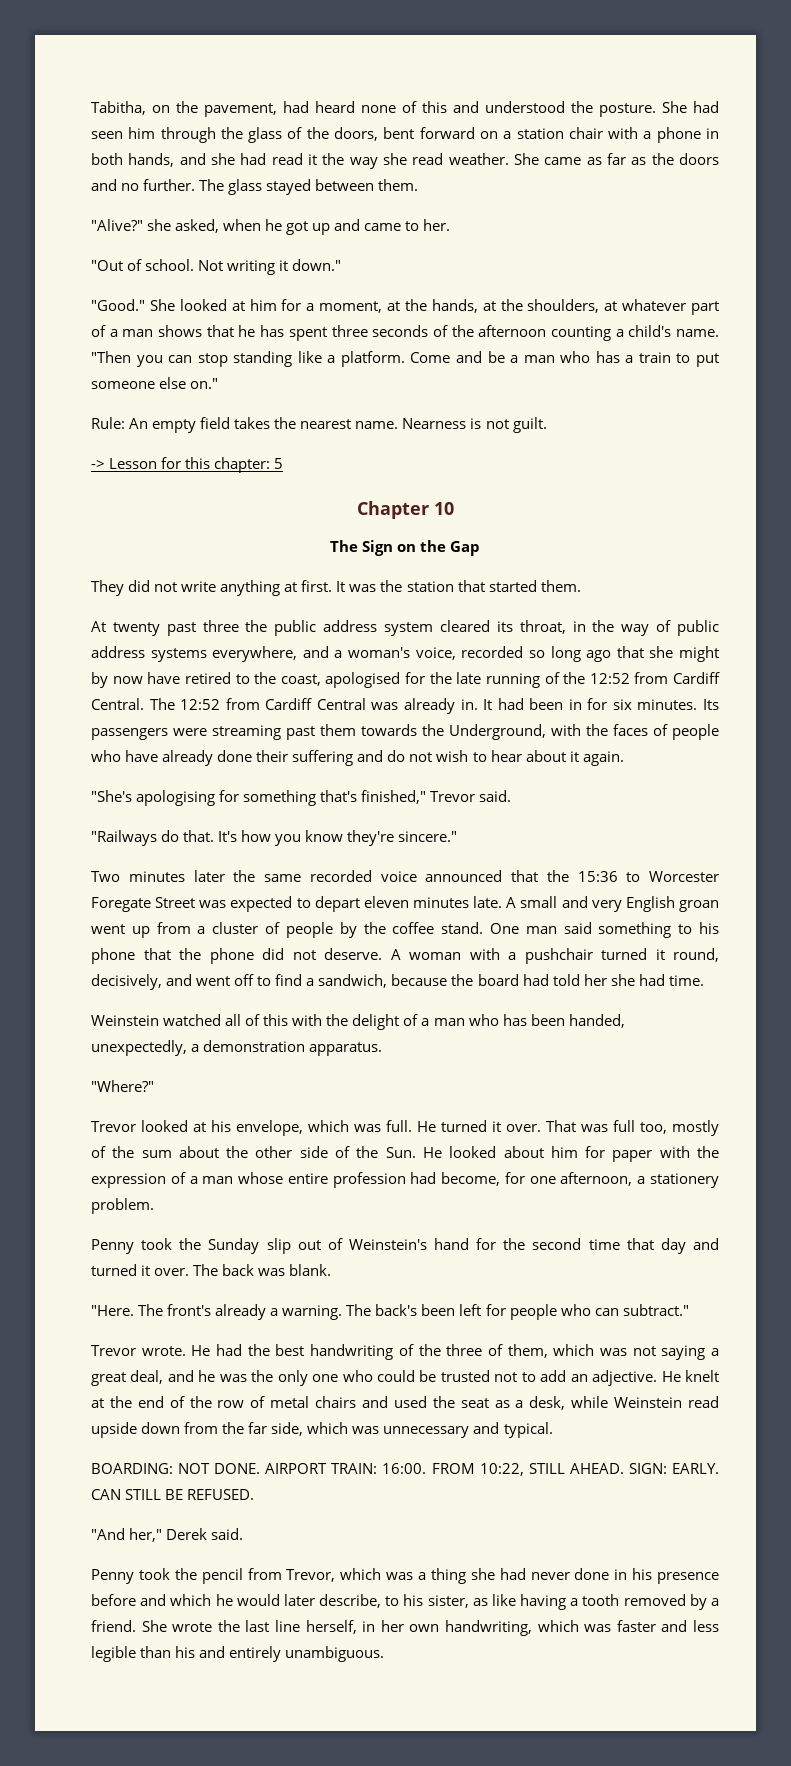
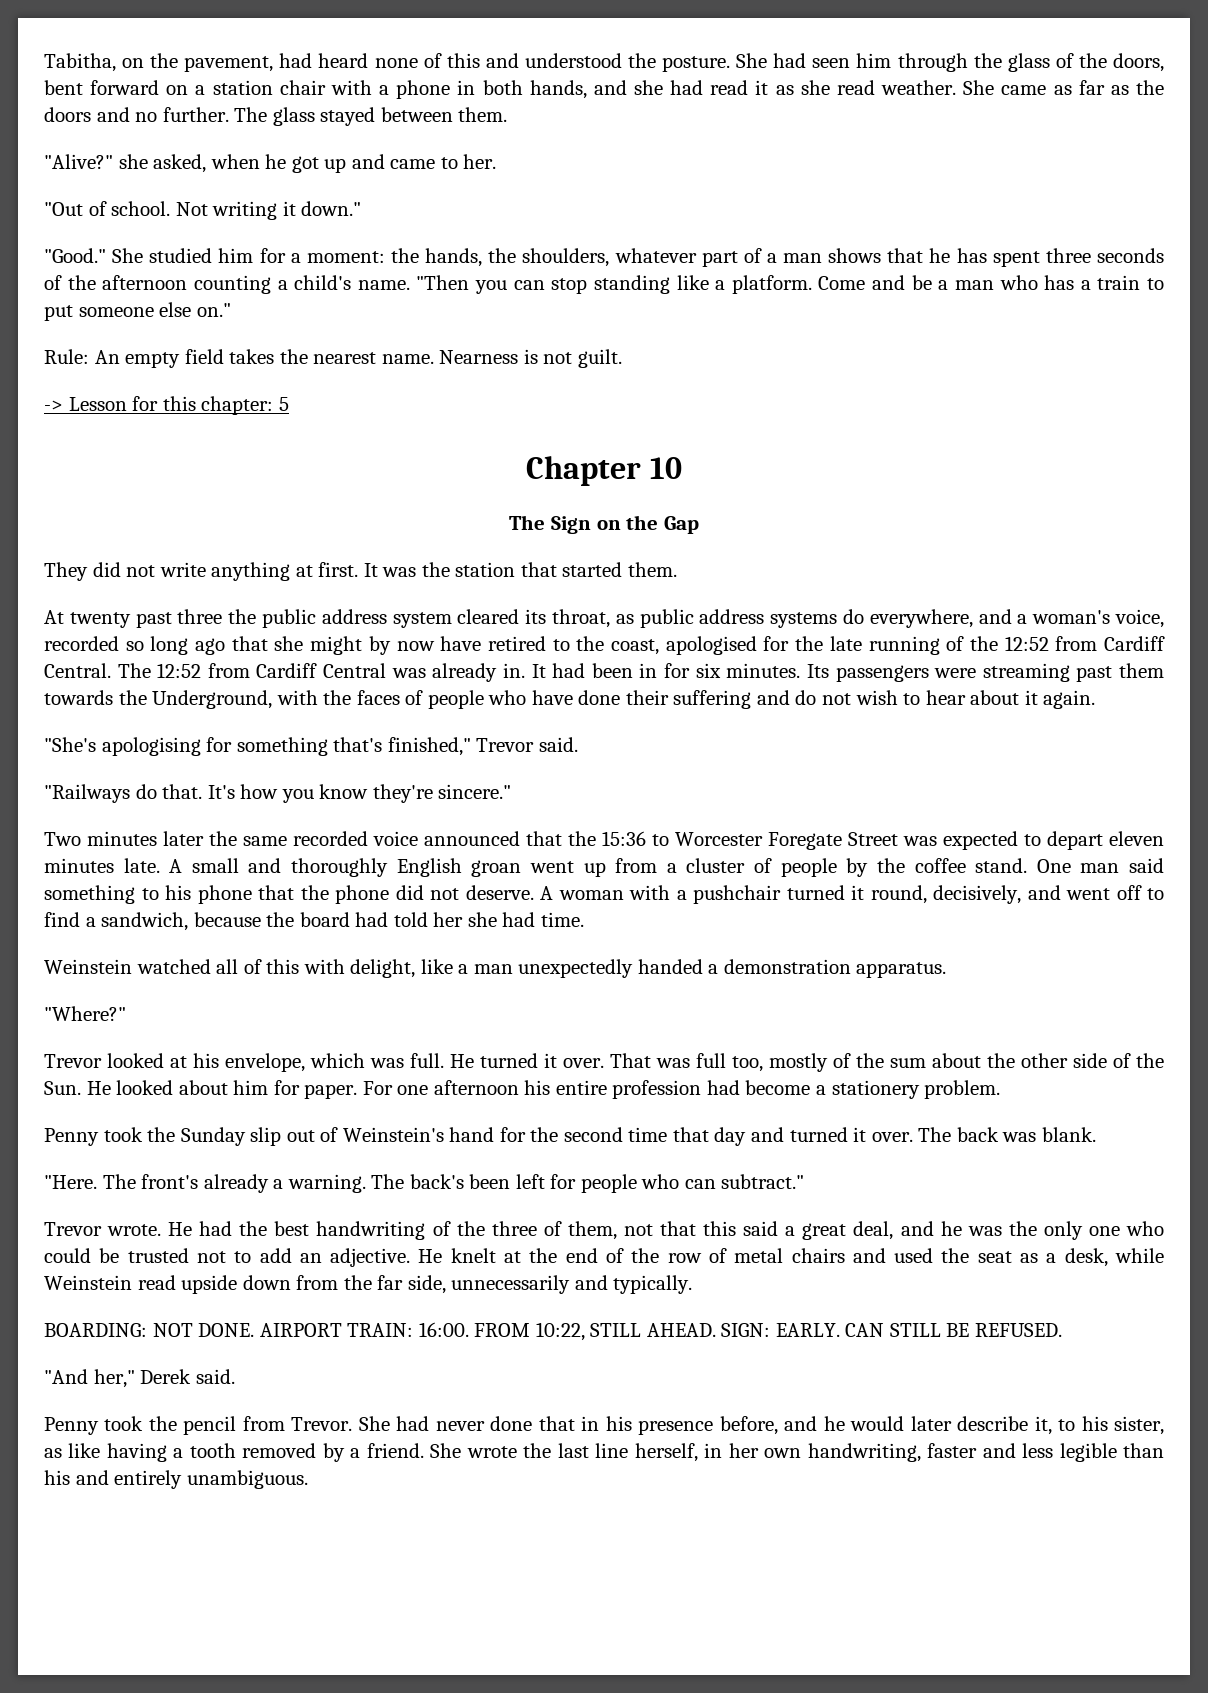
[322,153,378,169] the way -> [775,85,794,95] as
[179,299,245,311] looked at -> [149,248,213,263] studied
[319,301,400,313] moment, at -> [306,251,385,263] moment:
[482,301,496,311] at -> (483, 257) none
[604,301,618,311] at -> (610, 257) none
[572,620,672,636] in the way of -> [615,614,634,624] as
(207, 655) none -> [842,609,864,624] do
[162,750,214,766] already -> (573, 697) none
[591,900,622,912] very -> [291,858,389,877] thoroughly
[326,1014,625,1030] [91,1040,187,1056] the delight of a man who has been handed, unexpectedly, -> [350,959,703,978] delight, like a man unexpectedly handed
[612,1146,719,1162] [91,1172,633,1188] paper with the expression of a man whose entire profession had become, for one afternoon, -> [304,1080,811,1099] paper. For one afternoon his entire profession had become
[553,1344,706,1360] which was not saying -> [623,1221,779,1236] not that this said
[307,1422,553,1438] which was unnecessary and typical. -> [451,1275,693,1294] unnecessarily and typically.
[286,1568,495,1584] Trevor, which was a thing she -> [291,1416,390,1431] Trevor. She
(610, 1574) none -> [538,1416,575,1431] that
[91,1594,212,1606] before and which -> [719,1416,818,1435] before, and
[319,1594,382,1608] describe, -> [957,1416,1052,1435] describe it,
[537,1620,612,1632] which was -> (921, 1452) none

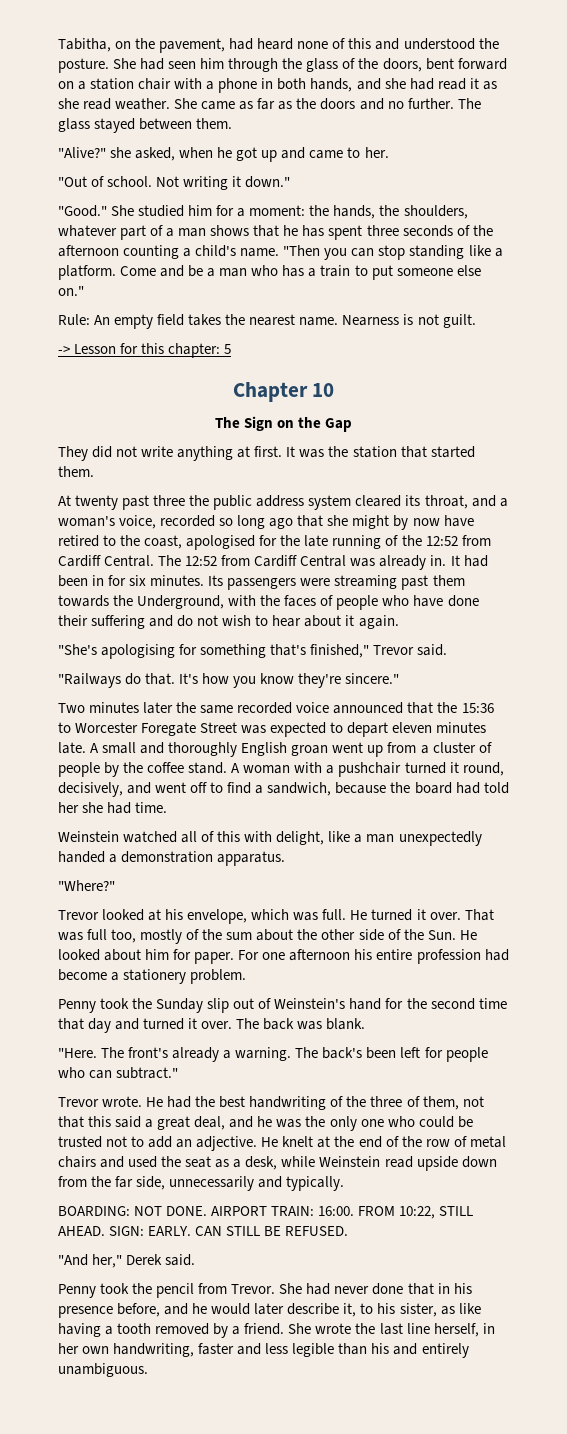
[615,609,973,628] as public address systems do everywhere, -> (468, 502) none
[1036,858,1164,873] [44,885,534,904] One man said something to his phone that the phone did not deserve. -> (228, 768) none

